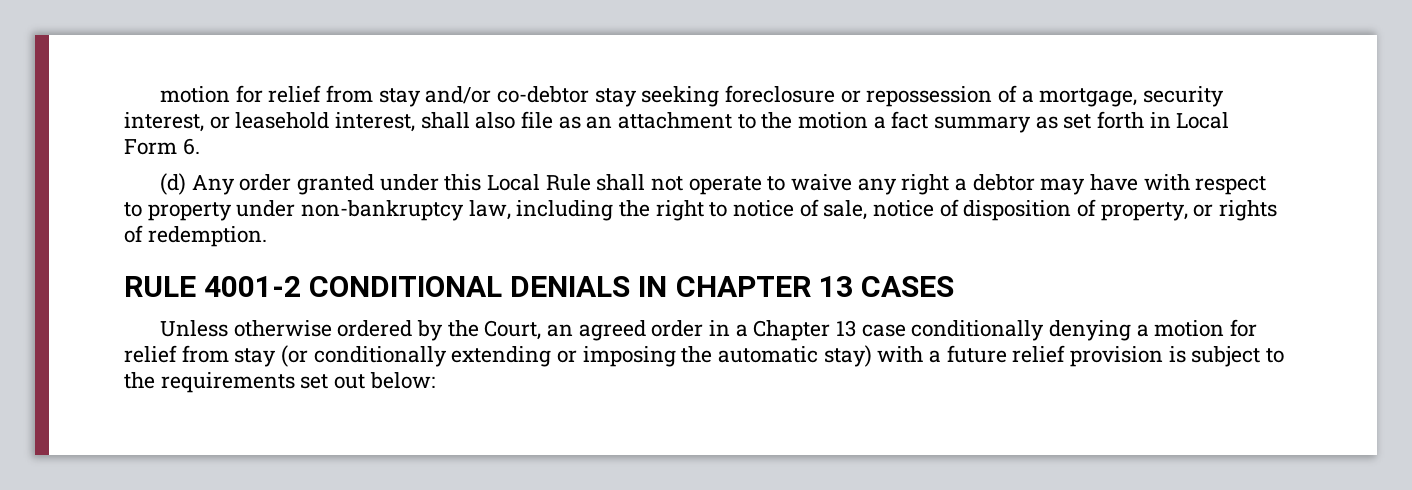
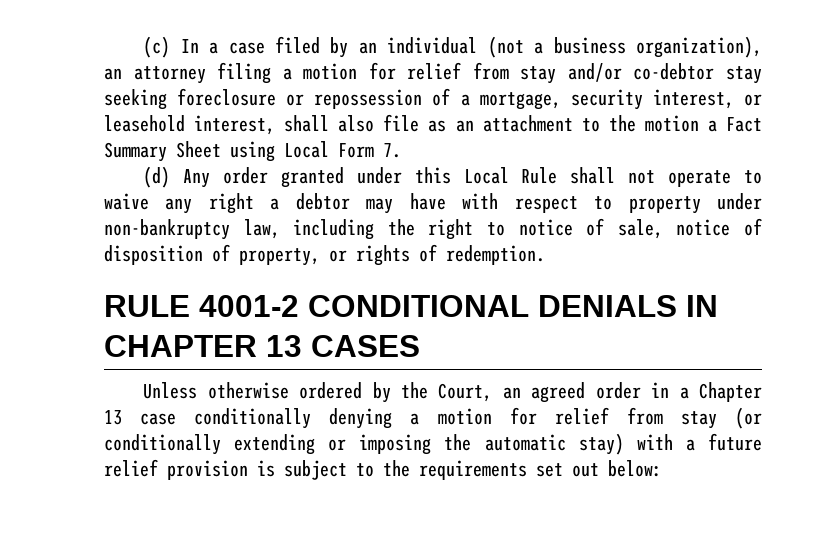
(159, 94) none -> [143,36,762,58] [104,62,292,84] (c) In a case filed by an individual (not a business organization), an attorney filing a
[891,111,1171,133] fact summary as set forth in -> [726,117,762,132] [104,141,275,162] Fact Summary Sheet using
[182,138,200,155] 6. -> [383,143,401,158] 7.

